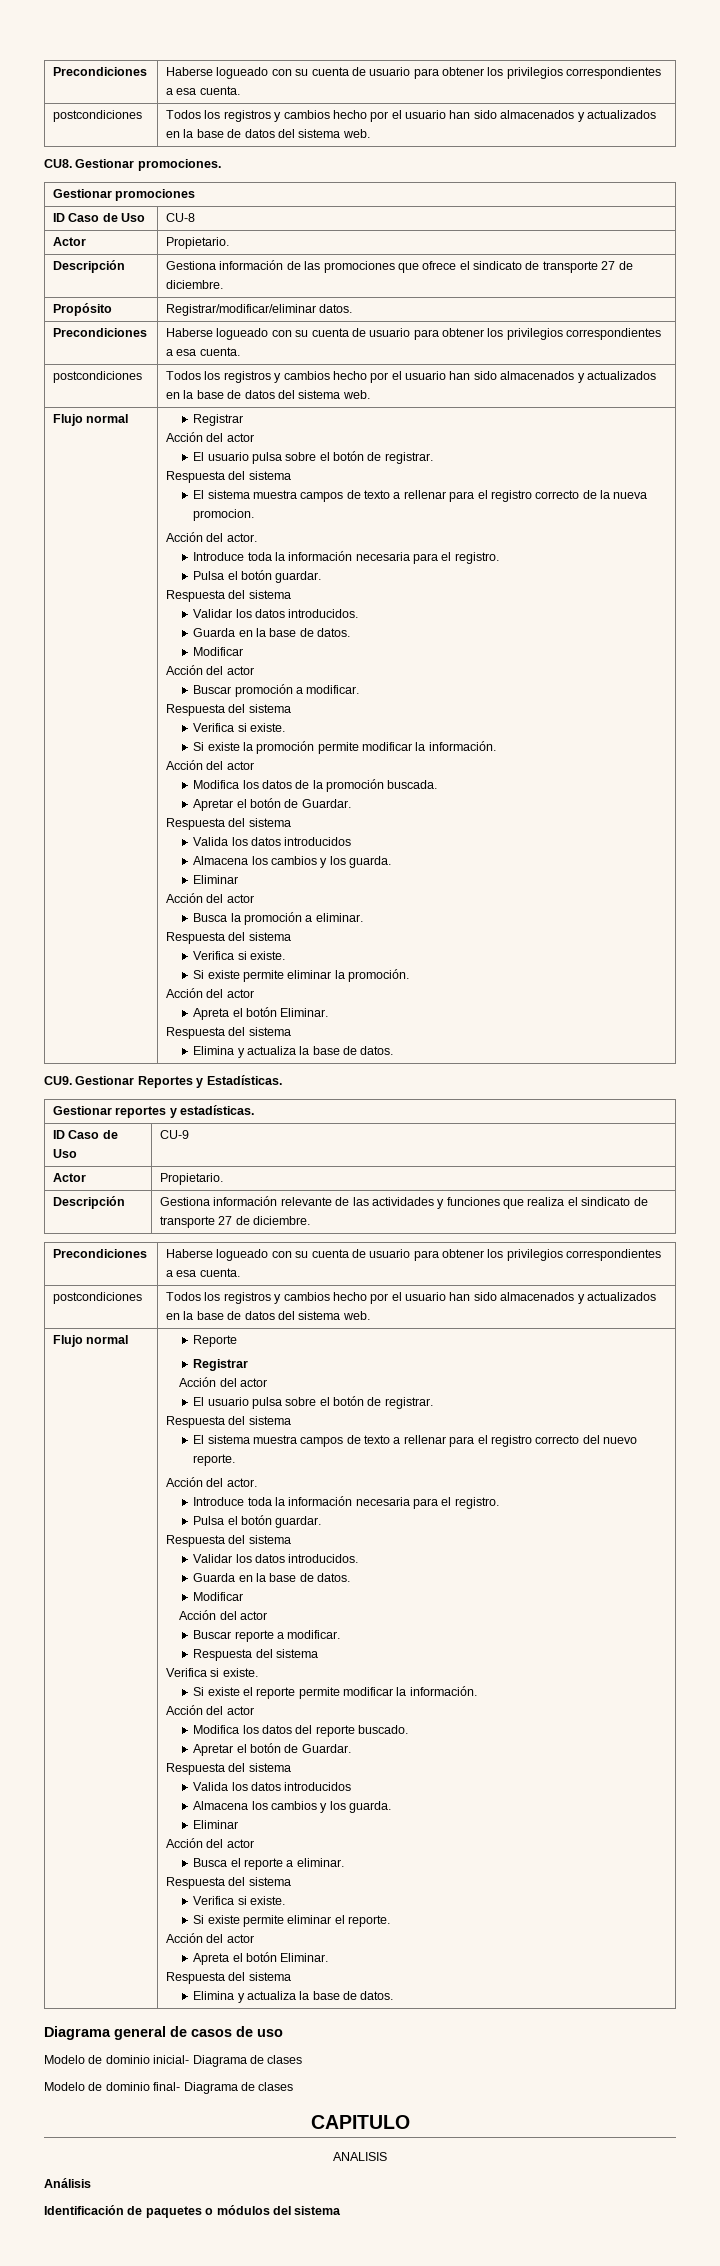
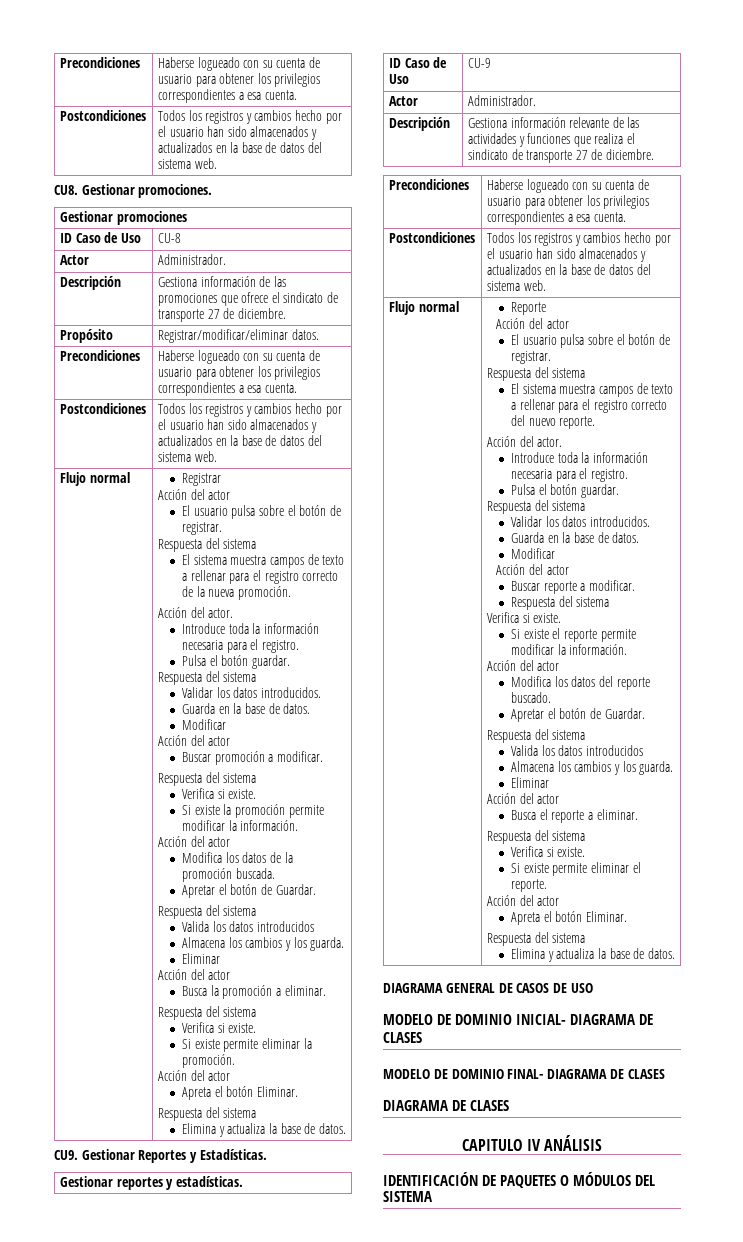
[53,110,143,122] postcondiciones -> [59,110,146,121] Postcondiciones
[166,237,230,249] Propietario. -> [157,254,226,265] Administrador.
[53,371,143,383] postcondiciones -> [59,403,146,414] Postcondiciones
[193,509,255,521] promocion. -> [238,586,292,600] promoción.
[160,1173,224,1185] Propietario. -> [467,95,536,106] Administrador.
[53,1292,143,1304] postcondiciones -> [388,232,475,243] Postcondiciones
[193,1359,249,1371] // Registrar -> (547, 308) none
[44,2026,283,2040] [44,2055,303,2067] [44,2082,294,2094] [310,2115,410,2129] [333,2152,387,2161] [44,2178,91,2188] [44,2205,342,2218] Diagrama general de casos de uso // Modelo de dominio inicial- Diagrama de clases // Modelo de dominio final- Diagrama de clases // CAPITULO // ANALISIS // Análisis // Identificación de paquetes o módulos del sistema -> [383,983,593,993] [383,1014,654,1025] [383,1032,422,1043] [383,1069,665,1079] [383,1100,510,1111] [461,1135,603,1151] [383,1172,656,1188] [383,1191,433,1202] DIAGRAMA GENERAL DE CASOS DE USO // MODELO DE DOMINIO INICIAL- DIAGRAMA DE CLASES // MODELO DE DOMINIO FINAL- DIAGRAMA DE CLASES // DIAGRAMA DE CLASES // CAPITULO IV ANÁLISIS // IDENTIFICACIÓN DE PAQUETES O MÓDULOS DEL SISTEMA

